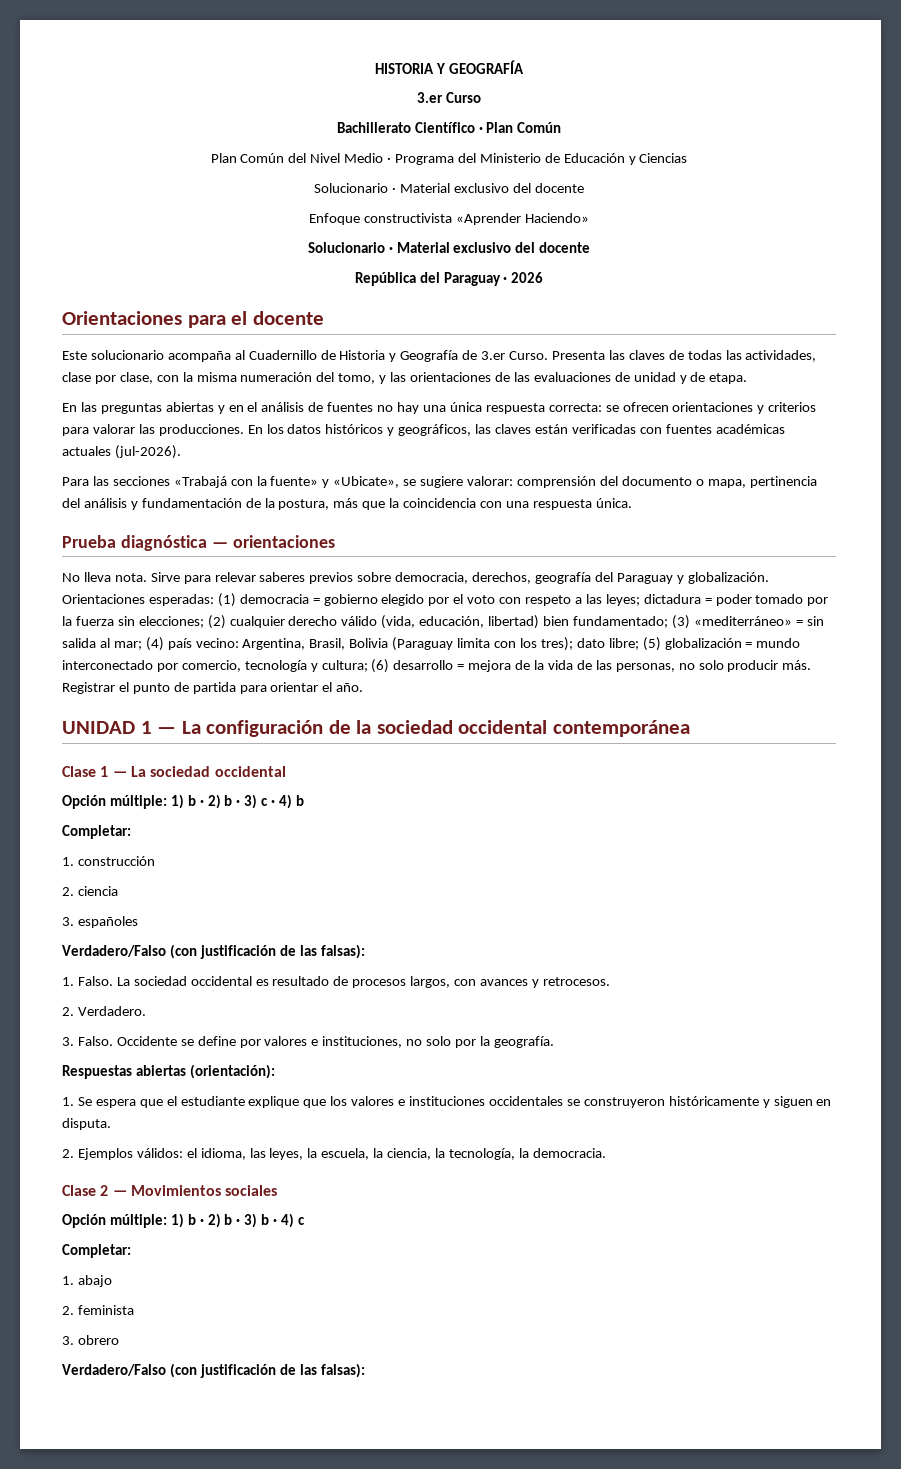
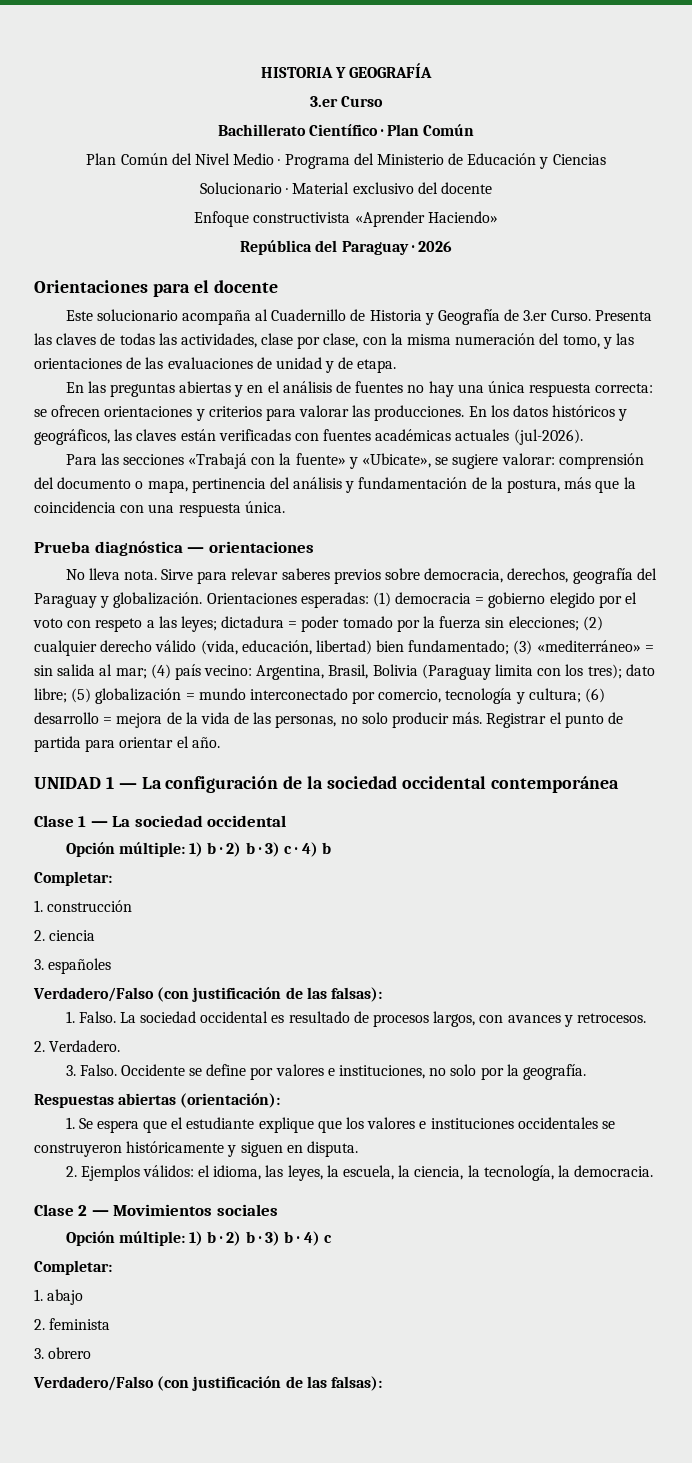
[307,242,591,253] // Solucionario · Material exclusivo del docente -> (498, 217) none

